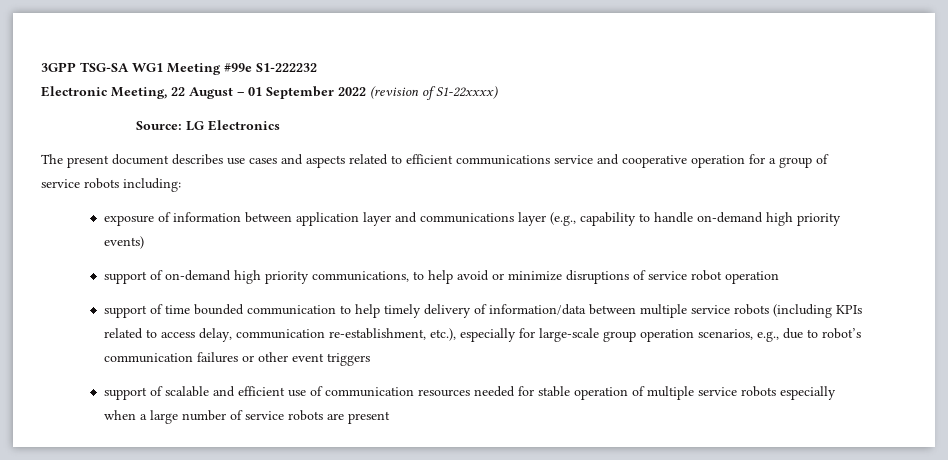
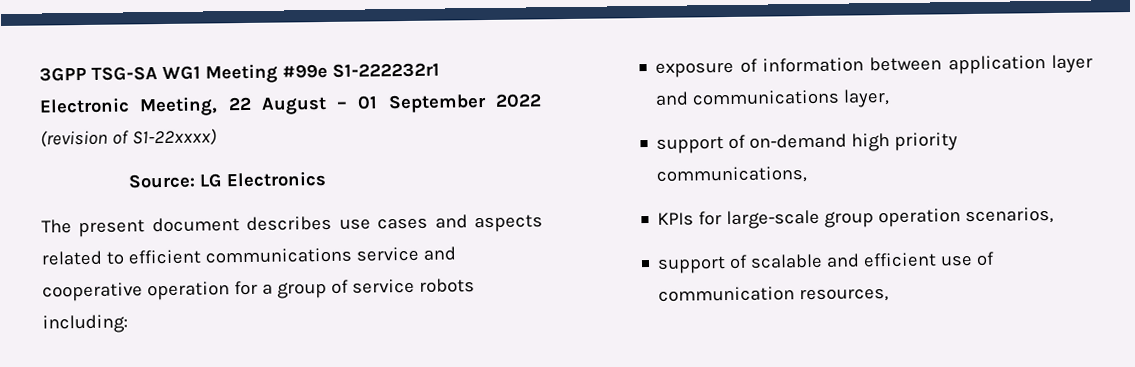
[256,63,317,72] S1-222232 -> [331,62,440,78] S1-222232r1
[517,212,841,226] [103,236,144,249] layer (e.g., capability to handle on-demand high priority events) -> [843,88,891,108] layer,
[412,270,779,284] [103,304,862,318] [103,328,516,342] to help avoid or minimize disruptions of service robot operation // support of time bounded communication to help timely delivery of information/data between multiple service robots (including KPIs related to access delay, communication re-establishment, etc.), especially -> [657,212,695,226] // KPIs
[756,328,861,342] [103,352,370,366] e.g., due to robot’s communication failures or other event triggers -> (1055, 215) none
[417,386,836,400] [103,410,390,424] resources needed for stable operation of multiple service robots especially when a large number of service robots are present -> [799,288,890,303] resources,

